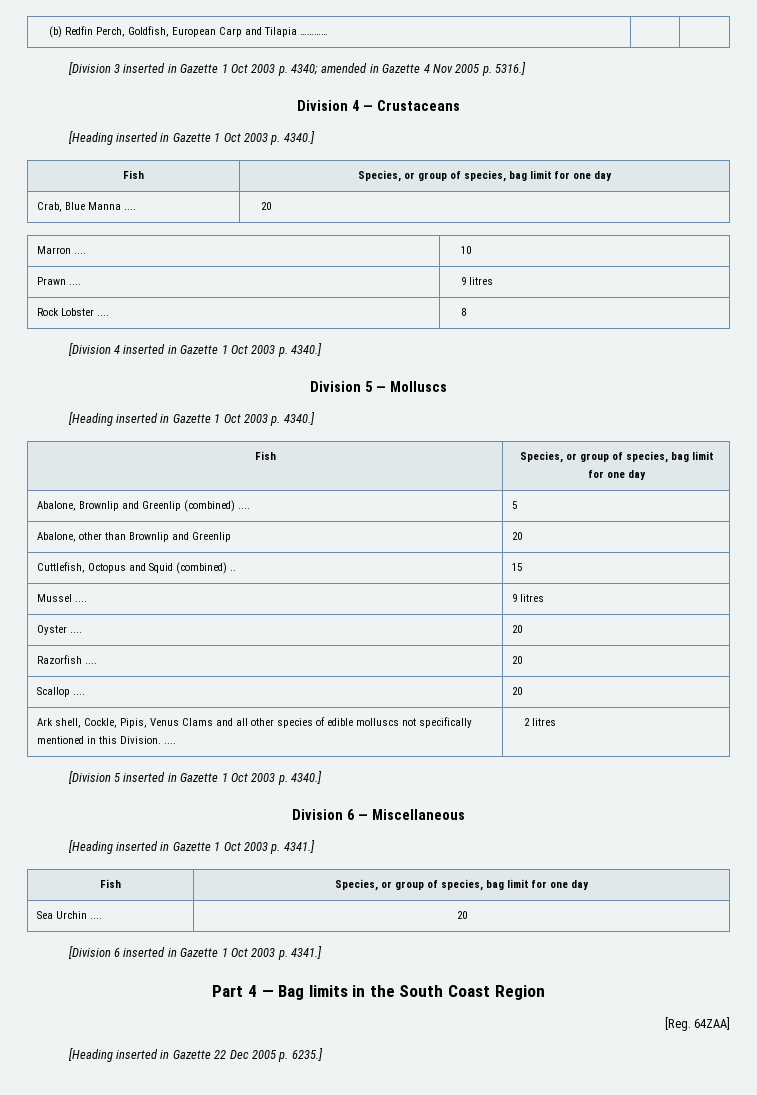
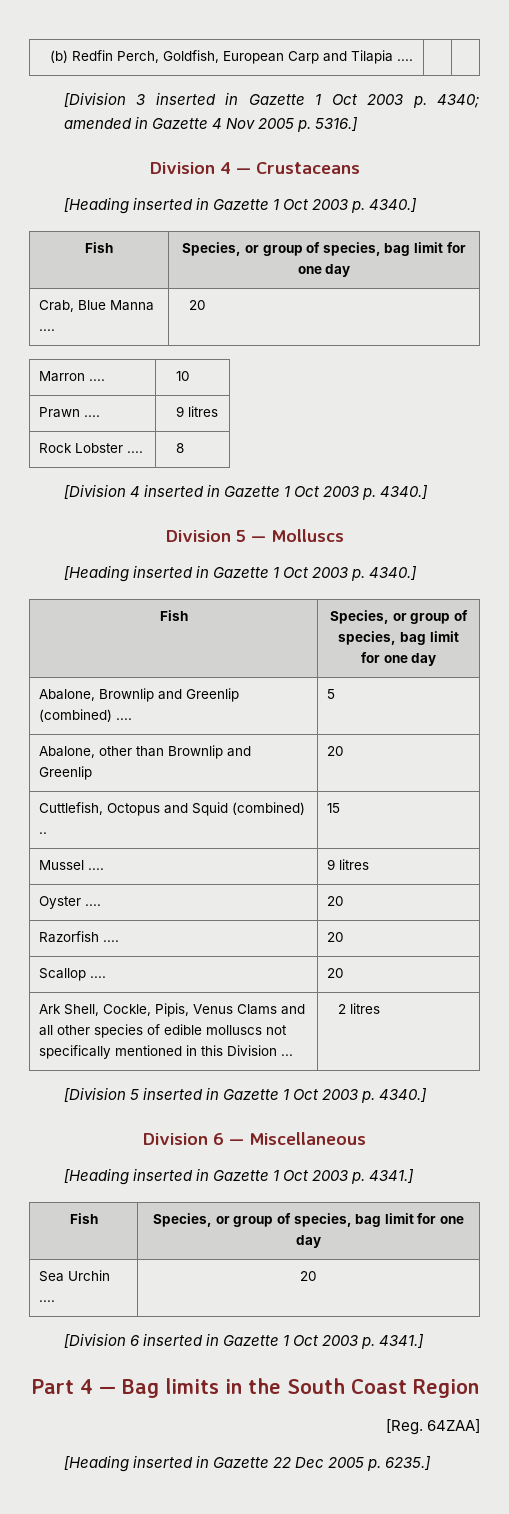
[300,34,329,35] ………… -> [396,59,413,61] ....
[54,718,81,728] shell, -> [64,1004,100,1016] Shell,
[119,736,176,744] Division. .... -> [227,1045,294,1056] Division ...

